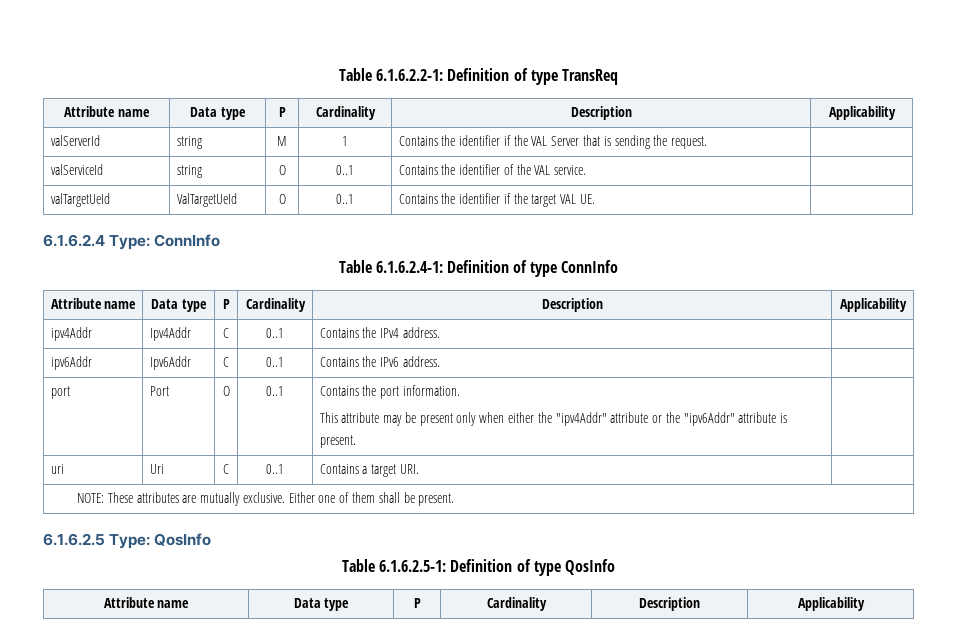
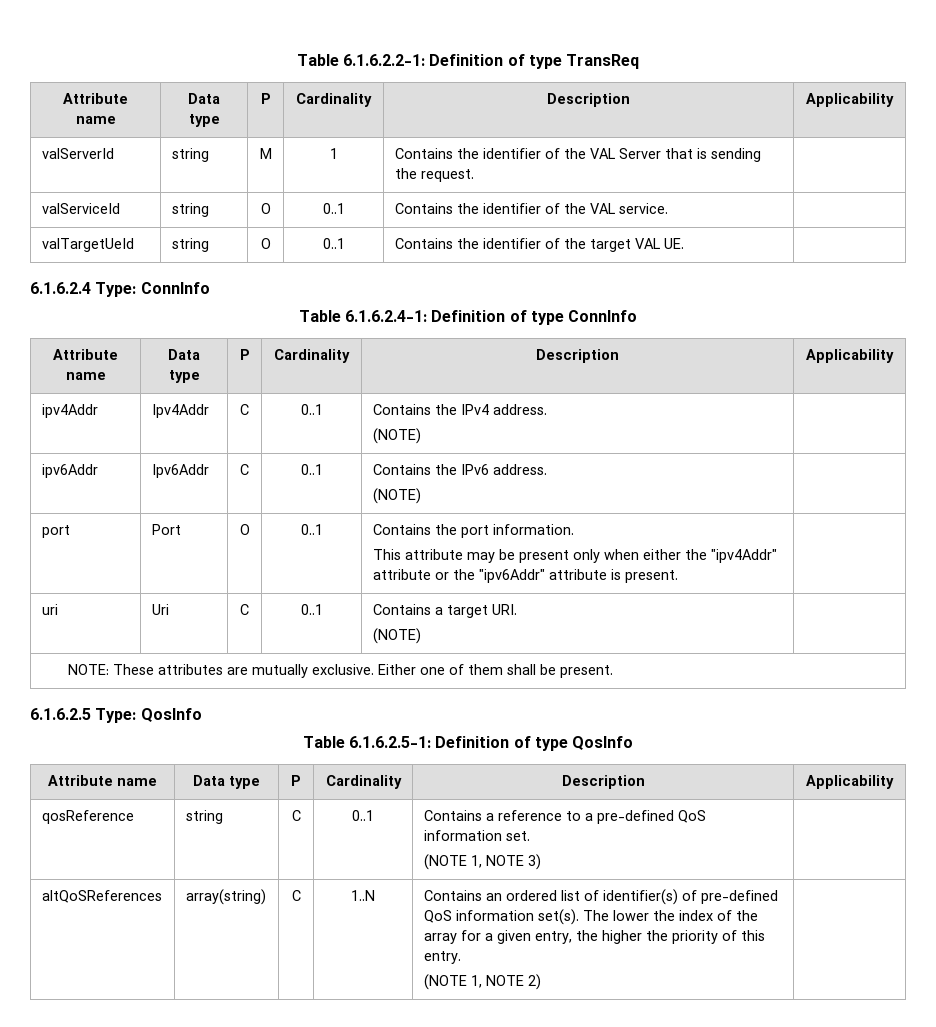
[503,135,511,146] if -> [544,148,560,159] of
[176,193,238,207] [278,194,286,204] [336,194,354,204] [398,193,511,204] ValTargetUeId | O | 0..1 | Contains the identifier if -> [171,238,209,252] [260,238,271,249] [322,238,345,249] [394,238,560,249] string | O | 0..1 | Contains the identifier of
(440, 332) none -> [372,428,421,444] // (NOTE)
(440, 361) none -> [372,488,421,504] // (NOTE)
(419, 469) none -> [372,628,421,644] // (NOTE)
(865, 604) none -> [41,810,134,824] [185,810,223,824] [291,810,301,821] [352,810,374,821] [423,810,706,824] [423,830,530,841] [423,854,541,870] [41,890,162,903] [185,889,266,905] [291,890,301,901] [351,890,375,901] [423,889,778,905] [423,909,758,925] [423,930,765,944] [423,951,461,964] [423,974,541,990] // qosReference | string | C | 0..1 | Contains a reference to a pre-defined QoS information set. // (NOTE 1, NOTE 3) | // altQoSReferences | array(string) | C | 1..N | Contains an ordered list of identifier(s) of pre-defined QoS information set(s). The lower the index of the array for a given entry, the higher the priority of this entry. // (NOTE 1, NOTE 2) |

